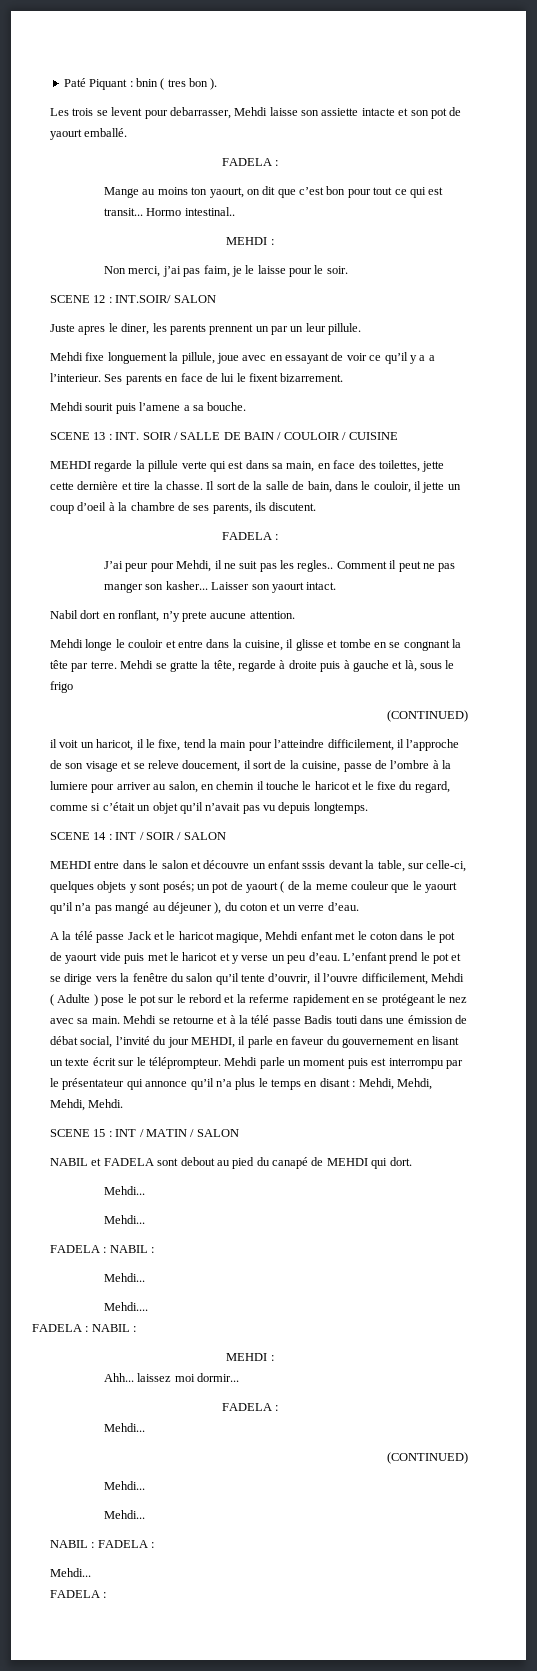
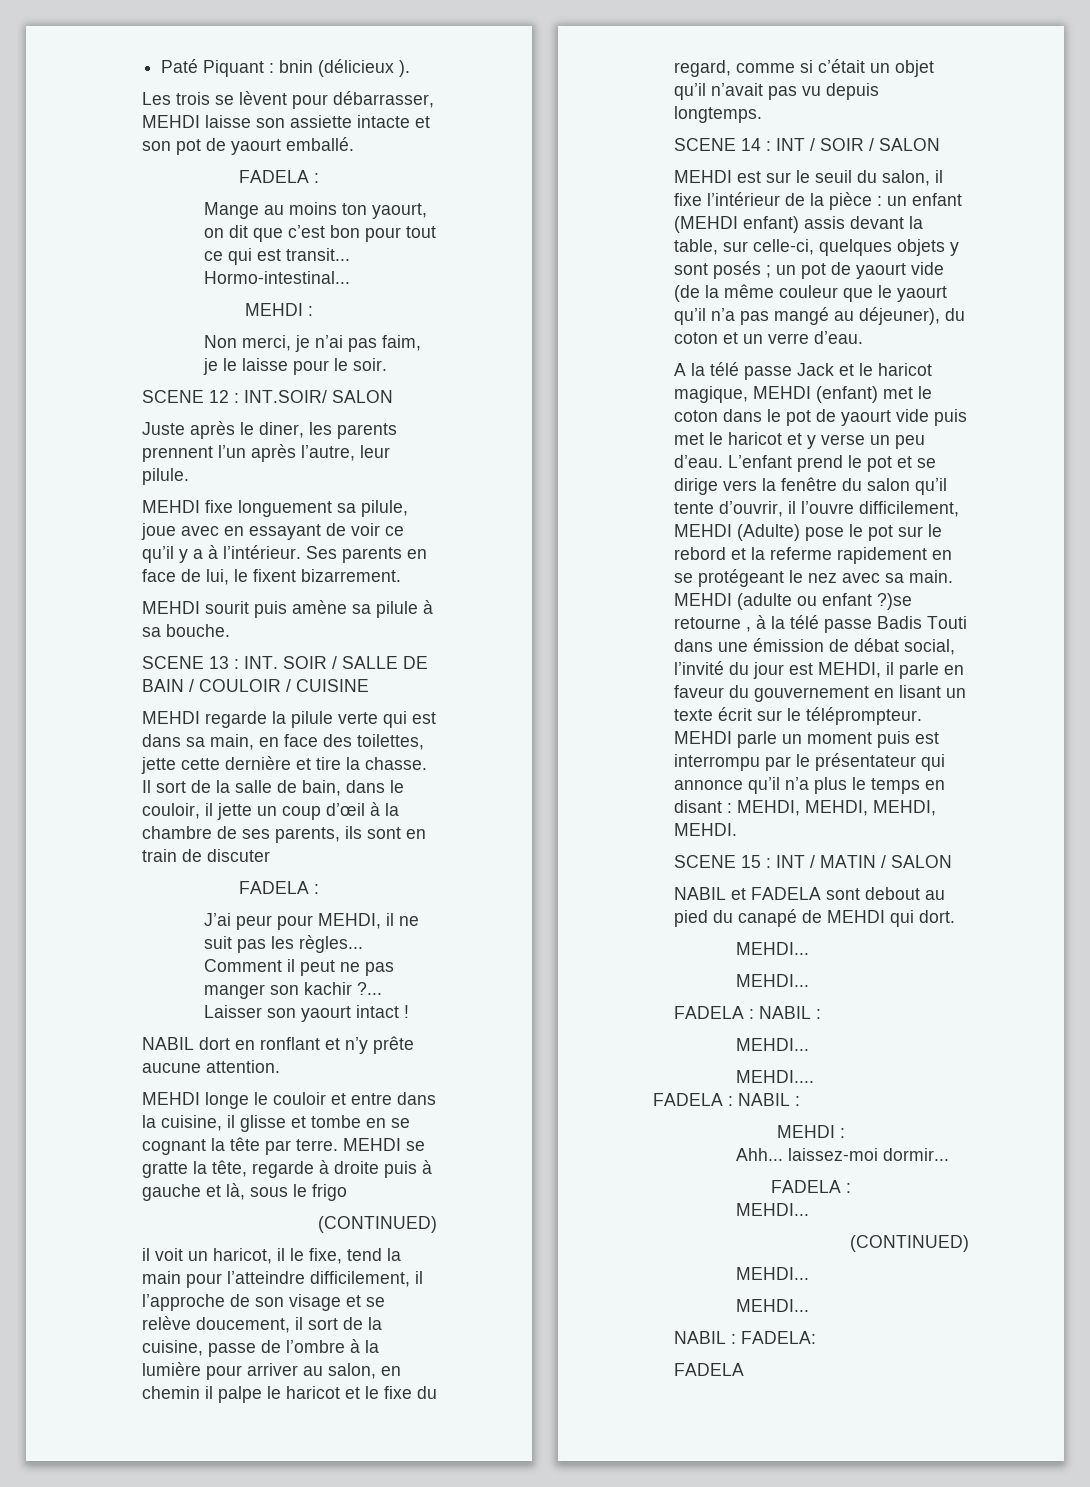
[160,78,209,90] ( tres bon -> [317,59,394,77] (délicieux
[111,107,268,119] levent pour debarrasser, Mehdi -> [238,91,434,109] [141,115,200,128] lèvent pour débarrasser, MEHDI
[146,207,235,216] Hormo intestinal.. -> [203,271,350,284] Hormo-intestinal...
[162,266,181,277] j’ai -> [294,335,343,352] je n’ai
[78,326,106,335] apres -> [189,421,235,439] après
[255,323,362,335] [50,352,215,364] un par un leur pillule. // Mehdi fixe longuement la pillule, -> [217,444,390,462] [141,468,189,485] [141,500,408,517] l’un après l’autre, leur pilule. // MEHDI fixe longuement sa pilule,
[428,355,435,361] [50,373,102,382] a l’interieur. -> [207,545,301,559] à l’intérieur.
[221,373,235,382] lui -> [205,569,229,585] lui,
[50,402,84,411] Mehdi -> [141,601,200,614] MEHDI
[139,402,190,411] l’amene a -> [291,600,433,618] amène sa pilule à
[148,460,179,472] pillule -> [290,711,333,728] pilule
[77,502,107,511] d’oeil -> [325,803,365,816] d’œil
[269,502,317,511] discutent. -> [366,827,426,839] [141,849,270,862] sont en train de discuter
[176,560,212,572] Mehdi, -> [317,913,381,929] MEHDI,
[297,560,334,572] regles.. -> [298,935,363,953] règles...
[165,581,208,590] kasher... -> [303,982,382,995] kachir ?...
[306,582,337,590] [50,610,207,622] intact. // Nabil dort en ronflant, n’y prete -> [355,1005,409,1018] [141,1036,414,1054] intact ! // NABIL dort en ronflant et n’y prête
[50,639,84,648] Mehdi -> [141,1092,200,1105] MEHDI
[403,640,450,651] congnant -> [141,1139,206,1155] cognant
[120,660,154,669] Mehdi -> [342,1138,401,1151] MEHDI
[147,760,179,769] releve -> [141,1316,191,1330] relève
[50,781,89,790] lumiere -> [141,1362,201,1376] lumière
[266,781,300,790] touche -> [217,1386,262,1403] palpe
[94,860,326,869] entre dans le salon et découvre un enfant sssis -> [736,170,943,186] [673,192,962,210] [673,216,845,233] est sur le seuil du salon, il fixe l’intérieur de la pièce : un enfant (MEHDI enfant) assis
[162,881,194,893] posés; -> [712,261,771,279] posés ;
[280,881,348,893] ( de la meme -> [910,262,944,275] [673,284,774,302] vide (de la même
[167,902,222,914] déjeuner ), -> [858,307,940,325] déjeuner),
[265,931,333,940] Mehdi enfant -> [752,386,878,403] MEHDI (enfant)
[430,973,464,982] [50,994,98,1006] Mehdi ( Adulte ) -> [673,524,800,541] MEHDI (Adulte)
[123,1015,228,1024] Mehdi se retourne et -> [673,593,912,610] [673,617,751,632] MEHDI (adulte ou enfant ?)se retourne ,
[335,1016,358,1024] touti -> [926,616,967,629] Touti
(189, 1042) none -> [788,663,813,675] est
[224,1057,258,1066] Mehdi -> [673,731,732,744] MEHDI
[358,1078,432,1090] [50,1099,124,1111] Mehdi, Mehdi, Mehdi, Mehdi. -> [736,800,936,816] [673,823,737,836] MEHDI, MEHDI, MEHDI, MEHDI.
[104,1186,146,1195] [104,1215,146,1224] [50,1245,155,1253] [104,1273,146,1282] [104,1302,149,1311] Mehdi... // Mehdi... // FADELA : NABIL : // Mehdi... // Mehdi.... -> [735,942,809,955] [735,974,809,987] [673,1006,821,1019] [735,1038,809,1051] [735,1070,814,1083] MEHDI... // MEHDI... // FADELA : NABIL : // MEHDI... // MEHDI....
[137,1373,195,1382] laissez moi -> [787,1148,878,1161] laissez-moi
[104,1423,146,1432] [387,1452,468,1464] [104,1481,146,1490] [104,1510,146,1519] [50,1540,155,1548] [50,1568,92,1577] [50,1590,107,1598] Mehdi... // (CONTINUED) // Mehdi... // Mehdi... // NABIL : FADELA : // Mehdi... // FADELA : -> [735,1203,809,1216] [850,1235,969,1252] [735,1267,809,1280] [735,1299,809,1312] [673,1331,816,1344] [673,1363,744,1376] MEHDI... // (CONTINUED) // MEHDI... // MEHDI... // NABIL : FADELA: // FADELA

